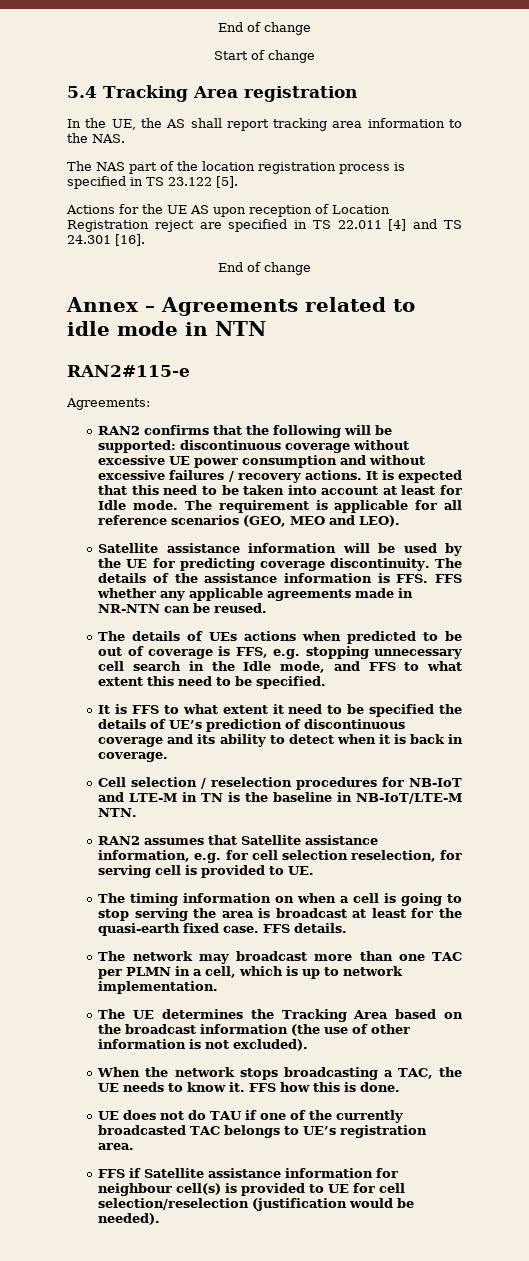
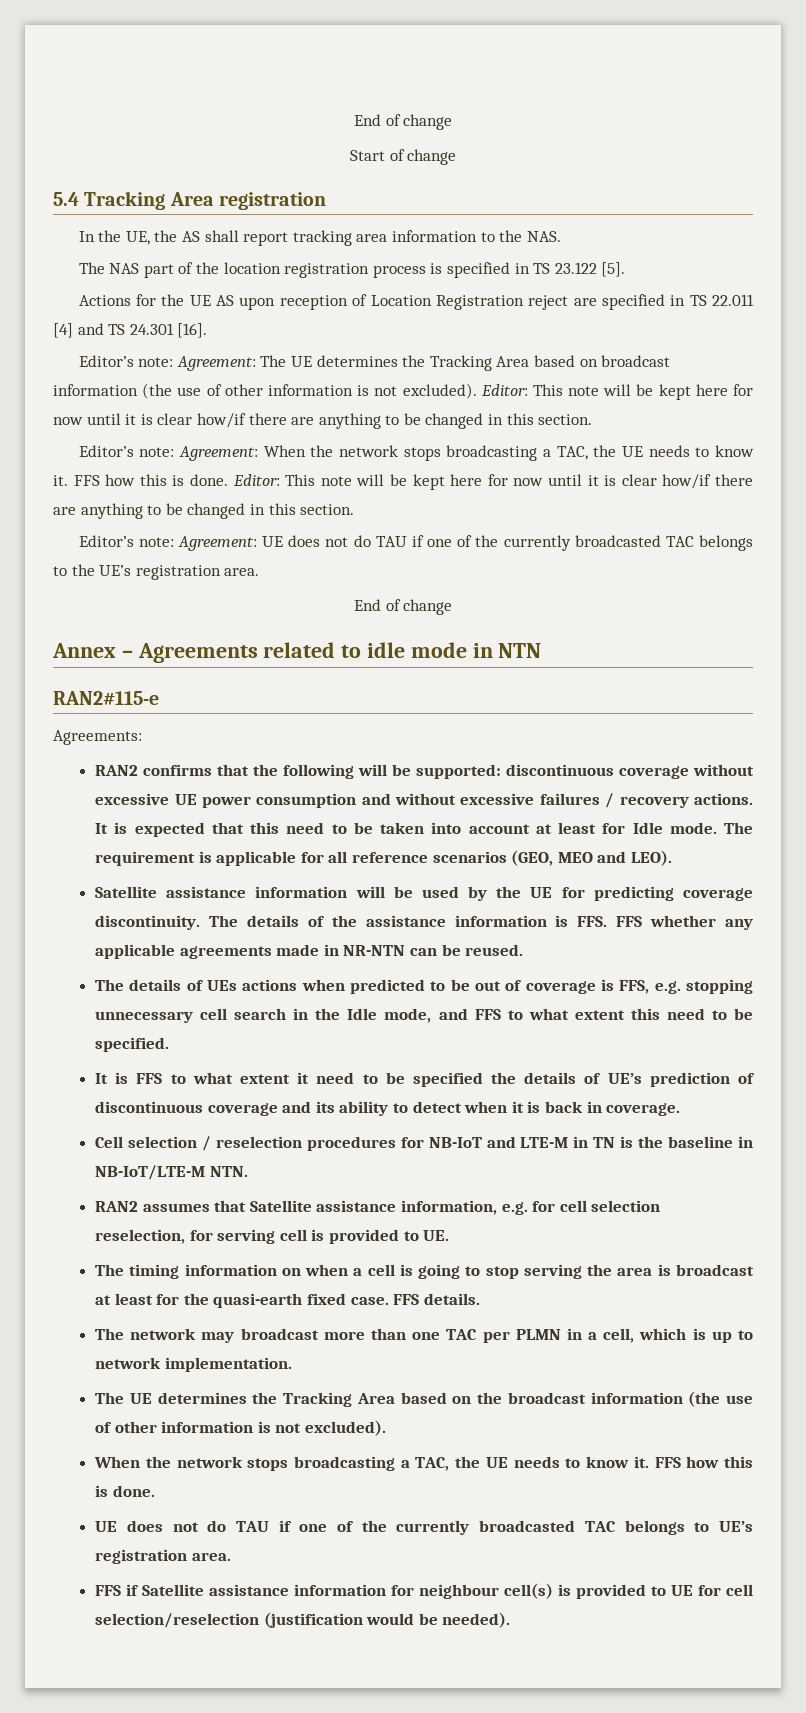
(145, 240) none -> [78,355,671,371] [53,383,753,400] [53,413,593,429] [78,445,755,461] [53,474,754,490] [53,503,355,519] [78,535,754,551] [53,564,260,580] // Editor’s note: Agreement: The UE determines the Tracking Area based on broadcast information (the use of other information is not excluded). Editor: This note will be kept here for now until it is clear how/if there are anything to be changed in this section. // Editor’s note: Agreement: When the network stops broadcasting a TAC, the UE needs to know it. FFS how this is done. Editor: This note will be kept here for now until it is clear how/if there are anything to be changed in this section. // Editor’s note: Agreement: UE does not do TAU if one of the currently broadcasted TAC belongs to the UE’s registration area.

